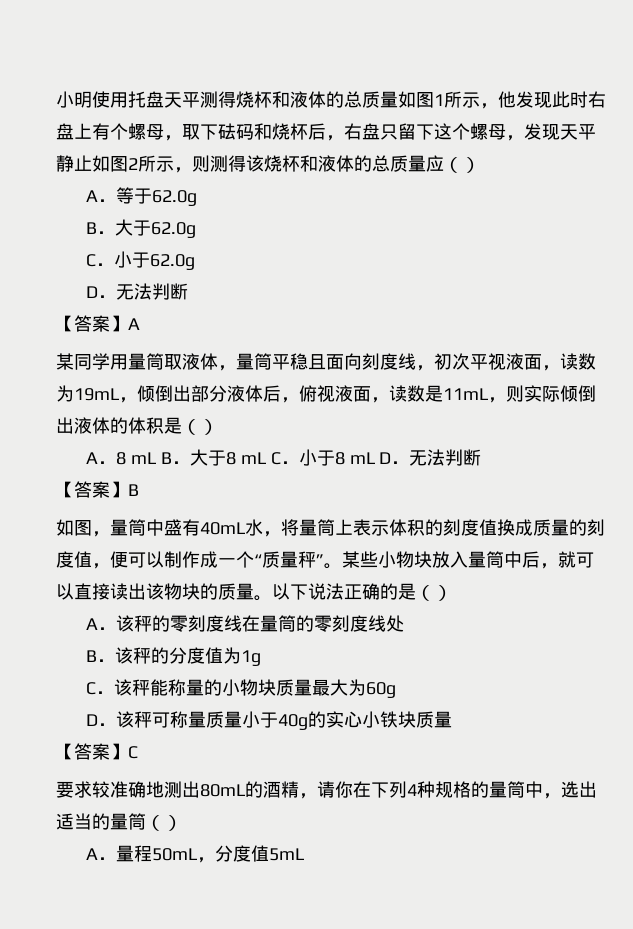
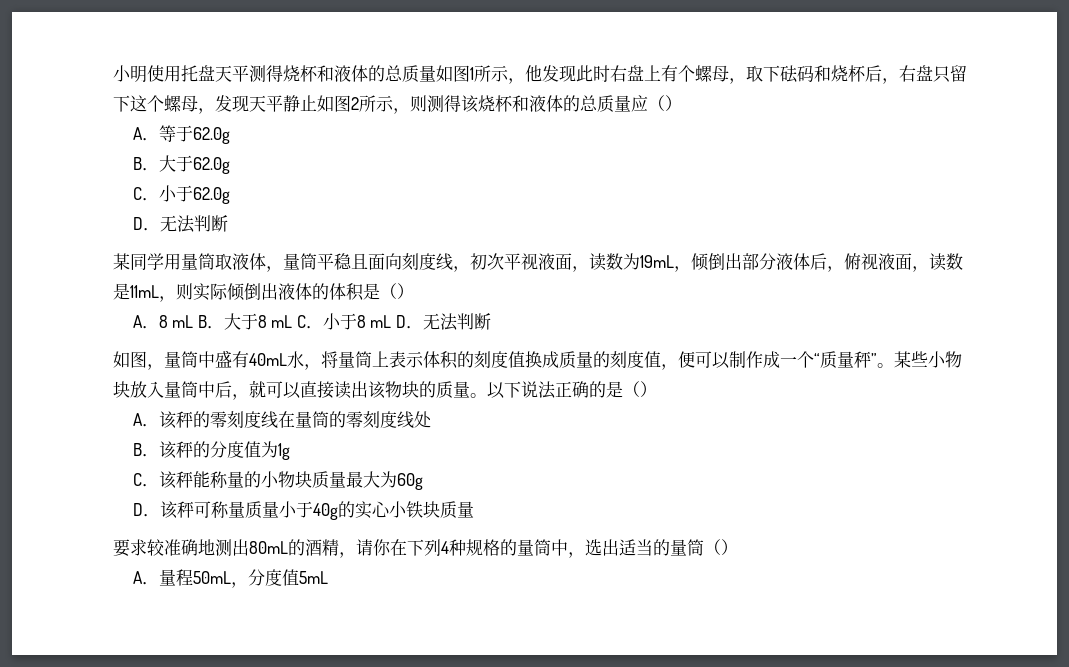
[56,315,141,332] // 【答案】A -> (228, 223) none
[56,481,140,498] // 【答案】B -> (492, 321) none
[56,743,139,760] // 【答案】C -> (474, 509) none

